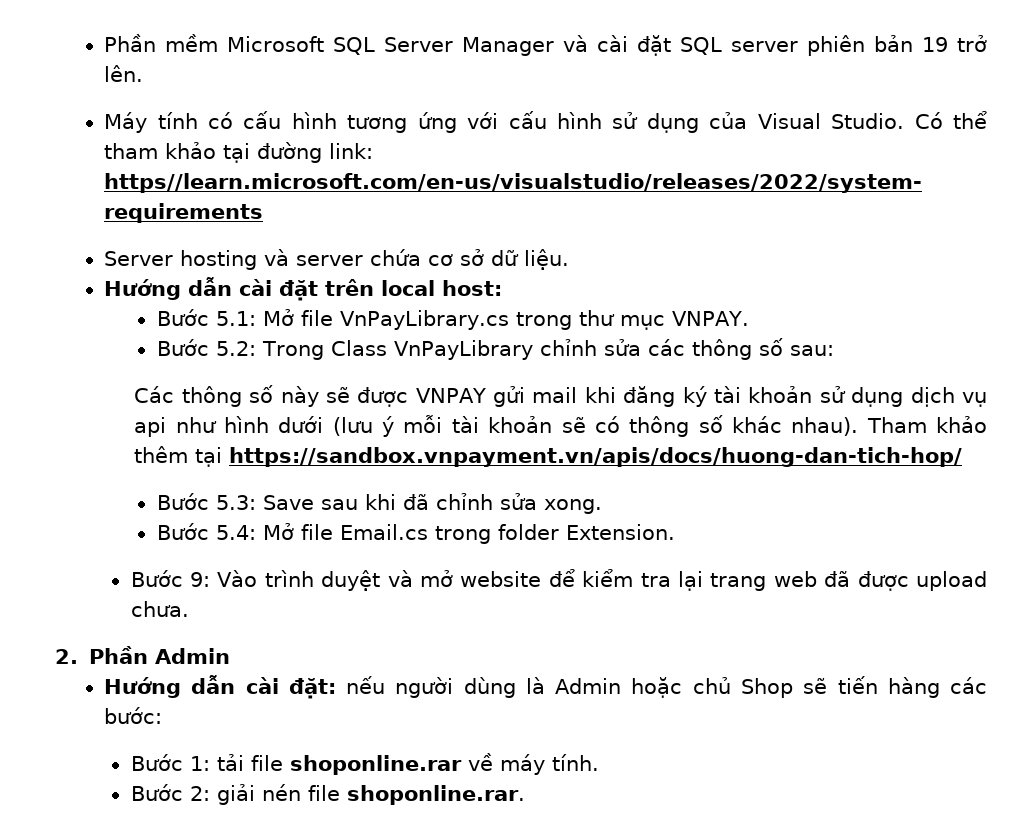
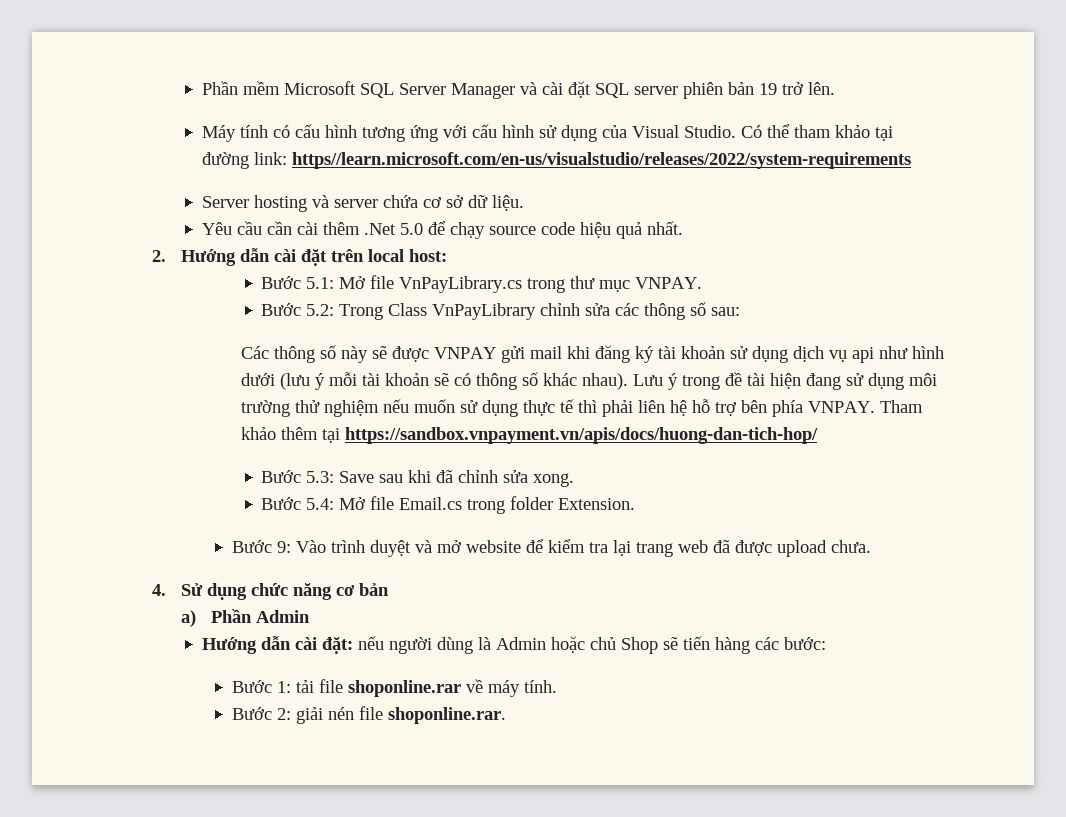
(570, 259) none -> [201,221,683,239] [151,250,166,262] Yêu cầu cần cài thêm .Net 5.0 để chạy source code hiệu quả nhất. // 2.
(859, 426) none -> [632,372,937,390] [240,399,875,417] Lưu ý trong đề tài hiện đang sử dụng môi trường thử nghiệm nếu muốn sử dụng thực tế thì phải liên hệ hỗ trợ bên phía VNPAY.
[55,649,79,664] 2. -> [151,583,390,600] [181,610,197,627] 4. Sử dụng chức năng cơ bản // a)

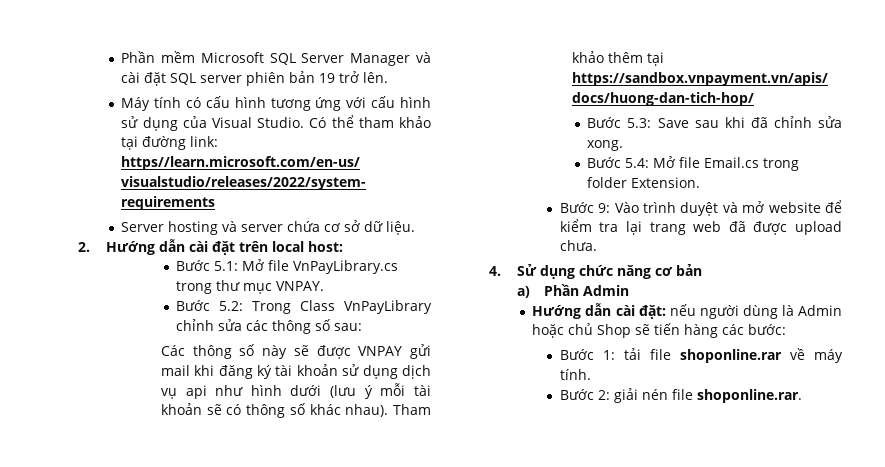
[201,221,683,239] // Yêu cầu cần cài thêm .Net 5.0 để chạy source code hiệu quả nhất. -> (416, 228) none
[632,372,937,390] [240,399,875,417] Lưu ý trong đề tài hiện đang sử dụng môi trường thử nghiệm nếu muốn sử dụng thực tế thì phải liên hệ hỗ trợ bên phía VNPAY. -> (389, 410) none

